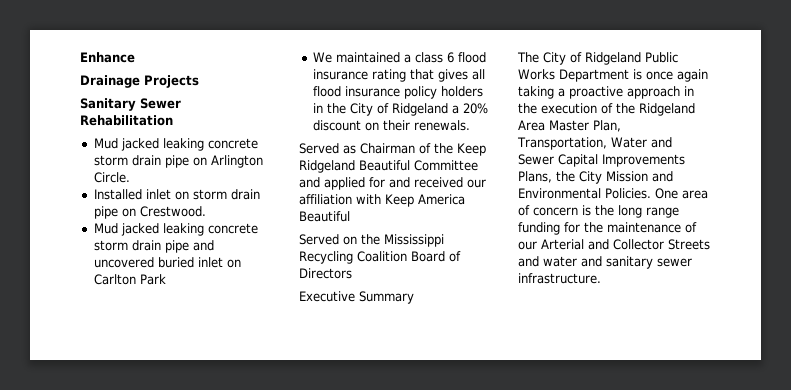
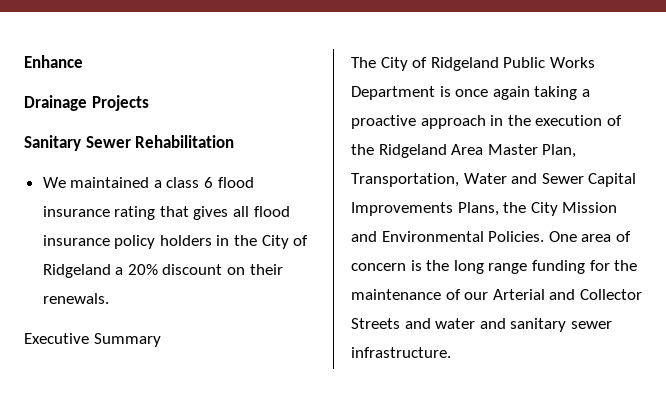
[93,138,258,151] [93,155,263,168] [93,172,130,183] [93,189,260,200] [93,206,206,219] [93,223,258,236] [93,240,214,253] [93,257,241,268] [93,274,166,285] // Mud jacked leaking concrete storm drain pipe on Arlington Circle. // Installed inlet on storm drain pipe on Crestwood. // Mud jacked leaking concrete storm drain pipe and uncovered buried inlet on Carlton Park -> (235, 141) none
[299,143,486,156] [299,160,478,173] [299,177,486,190] [299,194,465,207] [299,211,350,222] [299,234,444,247] [299,251,461,264] [299,268,352,279] // Served as Chairman of the Keep Ridgeland Beautiful Committee and applied for and received our affiliation with Keep America Beautiful // Served on the Mississippi Recycling Coalition Board of Directors -> (109, 298) none

